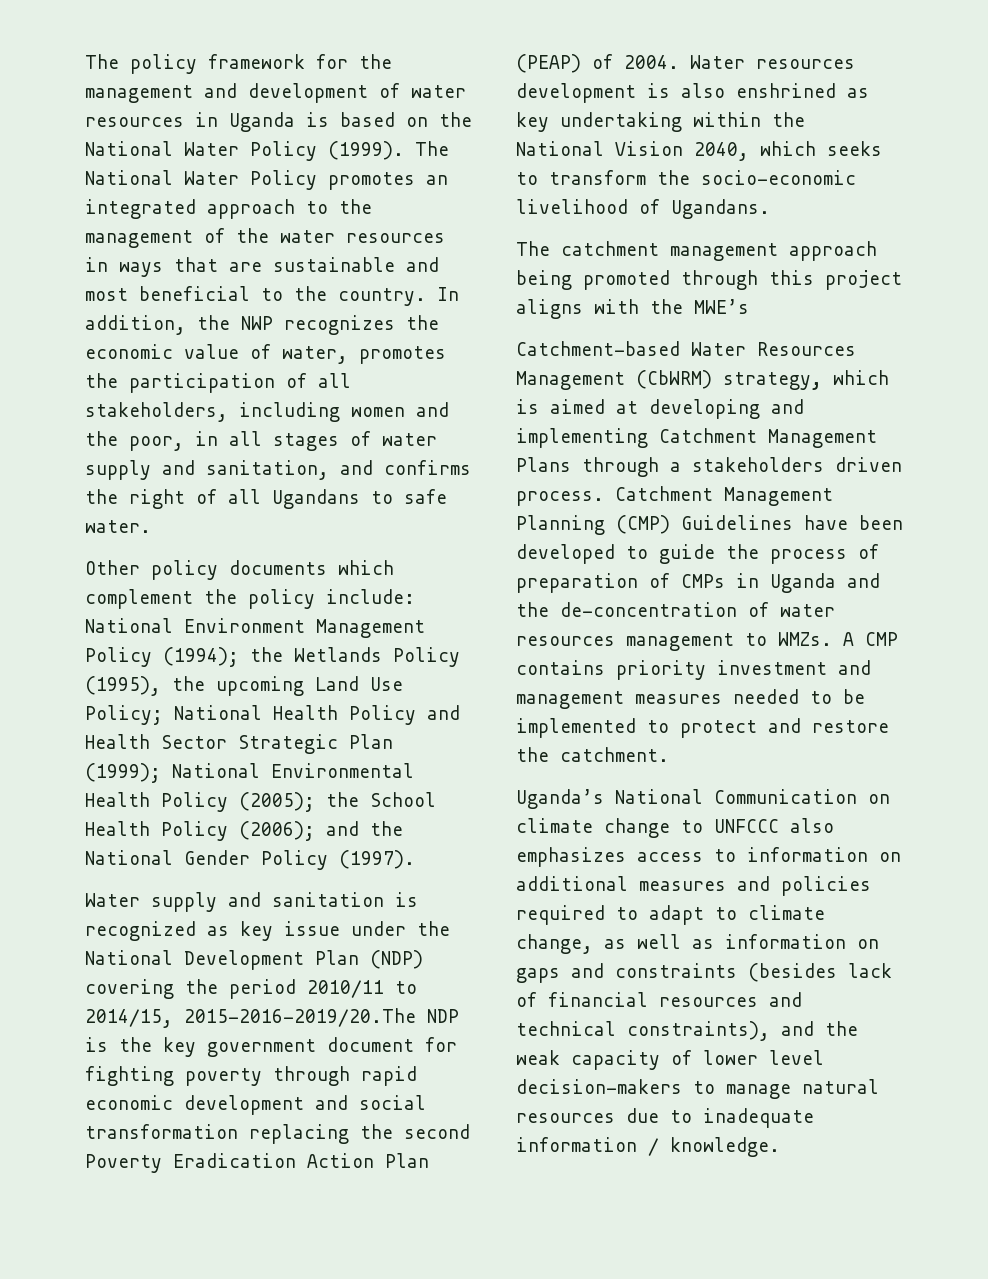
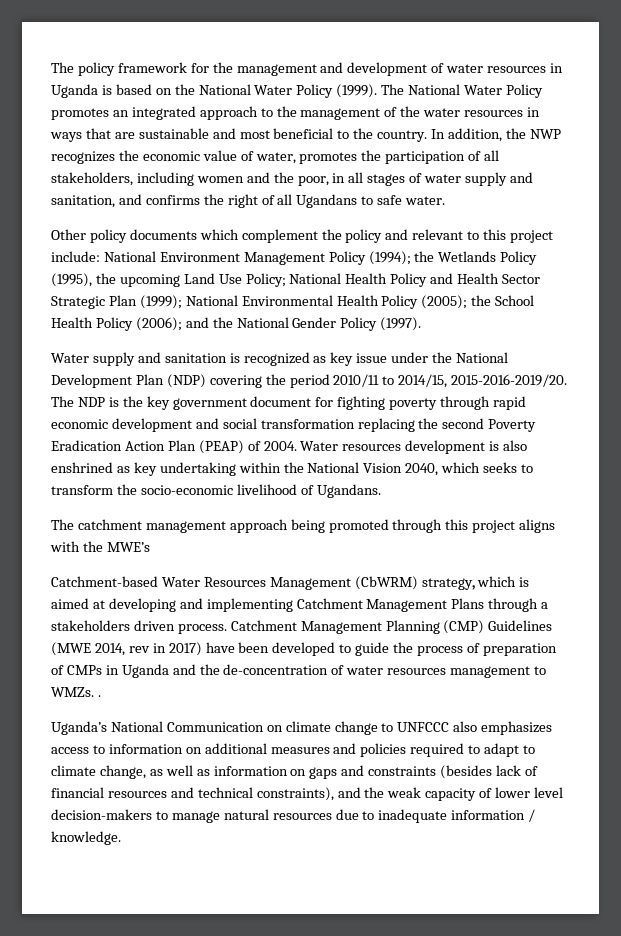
(315, 599) none -> [385,229,554,243] and relevant to this project
[184,1008,416,1027] 2015-2016-2019/20.The -> [451,374,568,387] [51,396,74,407] 2015-2016-2019/20. The
(793, 522) none -> [51,642,202,656] (MWE 2014, rev in 2017)
[843,632,898,646] [516,660,871,680] [516,689,865,709] [516,718,889,738] [516,747,669,762] A CMP contains priority investment and management measures needed to be implemented to protect and restore the catchment. -> [97,695,101,697] .

